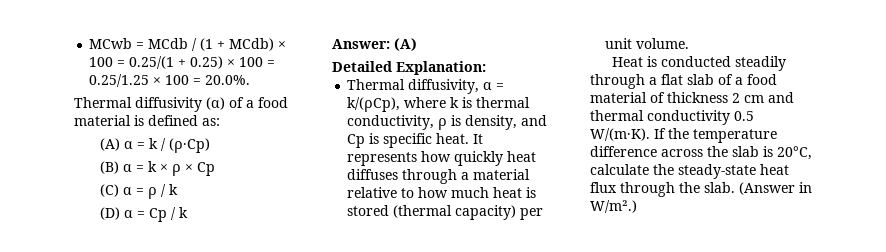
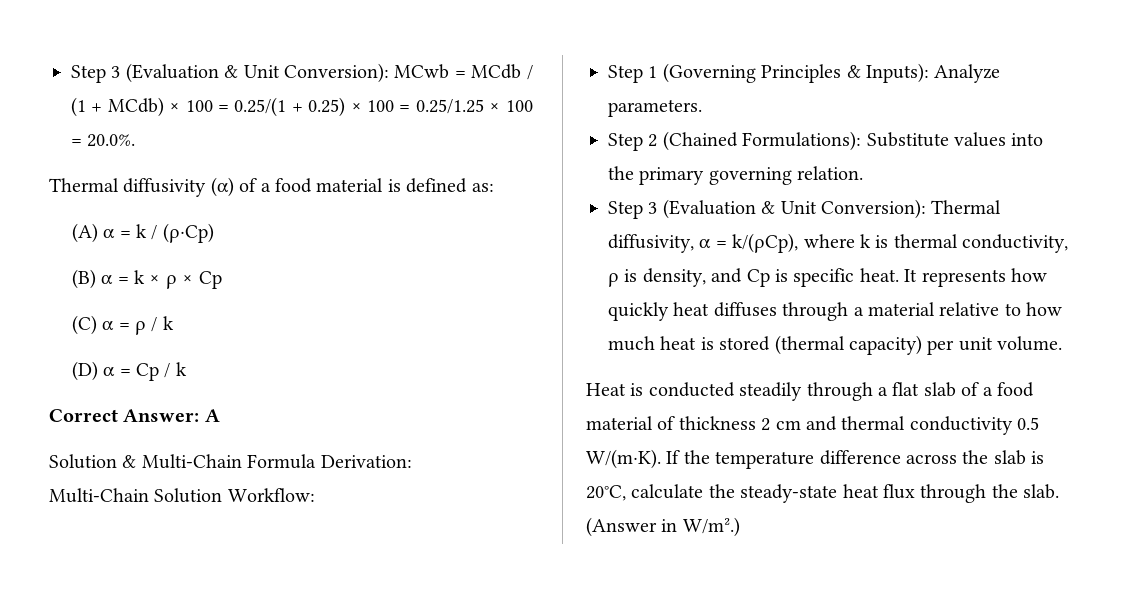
(89, 43) none -> [71,63,389,83] Step 3 (Evaluation & Unit Conversion):
[332,38,417,51] [332,61,486,75] Answer: (A) // Detailed Explanation: // -> [49,409,220,422] [49,454,412,469] [49,488,315,503] [608,63,1001,83] [608,99,702,117] [608,131,1044,151] [608,166,864,185] [608,199,926,219] Correct Answer: A // Solution & Multi-Chain Formula Derivation: // Multi-Chain Solution Workflow: // Step 1 (Governing Principles & Inputs): Analyze parameters. // Step 2 (Chained Formulations): Substitute values into the primary governing relation. // Step 3 (Evaluation & Unit Conversion):

